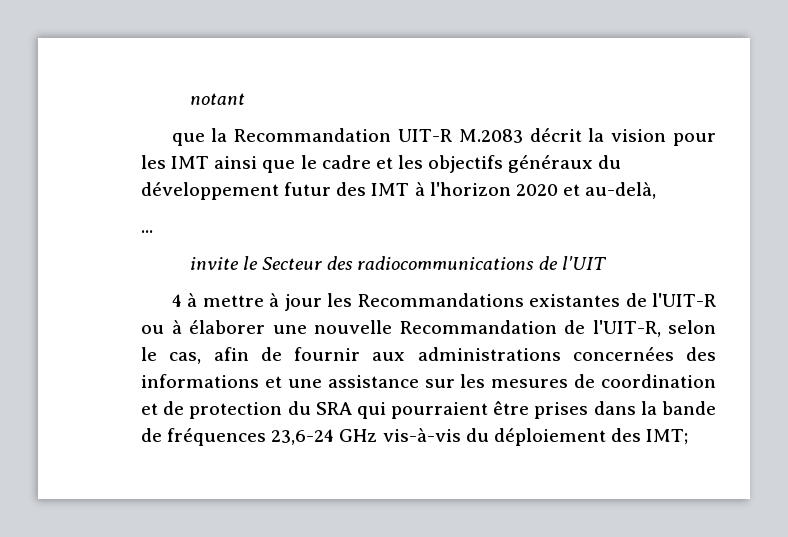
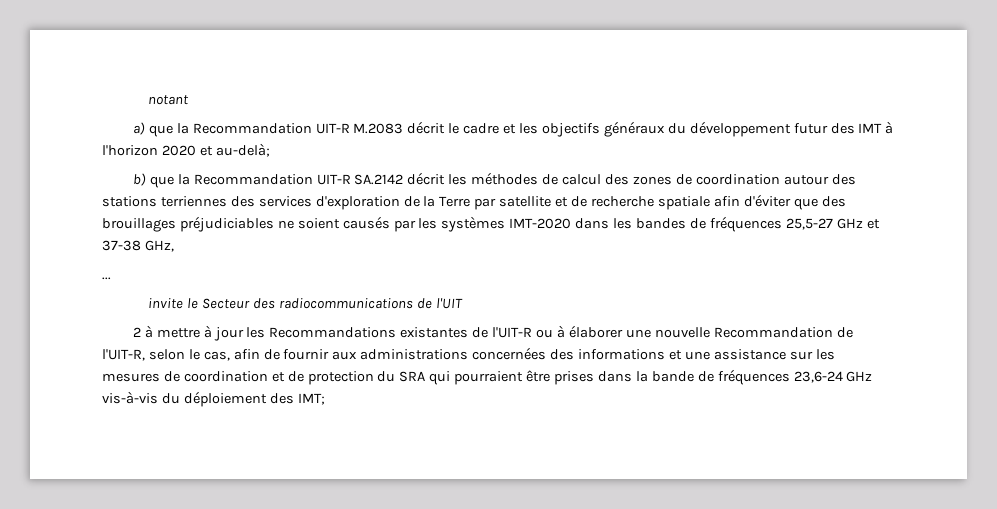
(245, 99) none -> [132,122,145,135] a)
[588,128,717,146] [141,155,296,173] la vision pour les IMT ainsi que -> (446, 127) none
[585,182,657,199] au-delà, -> [215,143,270,157] [132,172,856,188] [102,194,846,210] [102,216,880,232] [102,240,174,252] au-delà; // b) que la Recommandation UIT-R SA.2142 décrit les méthodes de calcul des zones de coordination autour des stations terriennes des services d'exploration de la Terre par satellite et de recherche spatiale afin d'éviter que des brouillages préjudiciables ne soient causés par les systèmes IMT-2020 dans les bandes de fréquences 25,5-27 GHz et 37-38 GHz,
[171,294,182,307] 4 -> [132,327,141,337] 2

